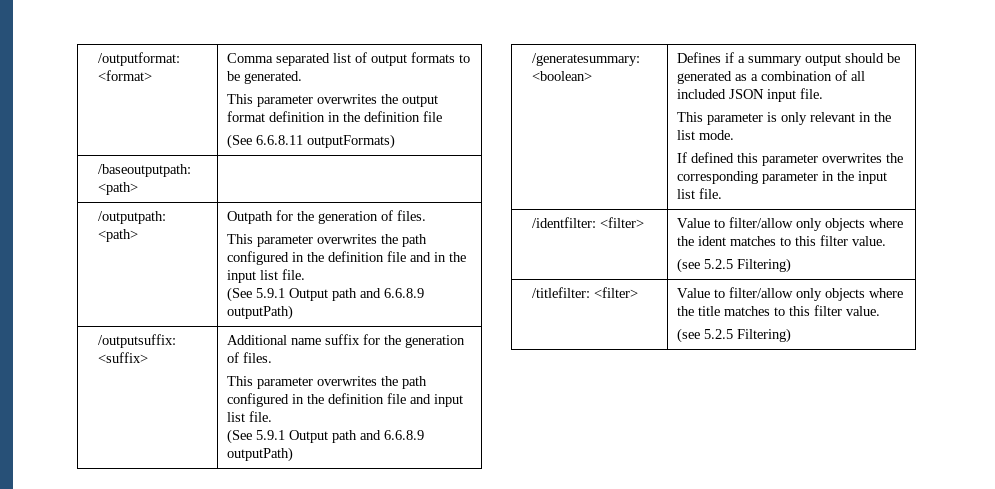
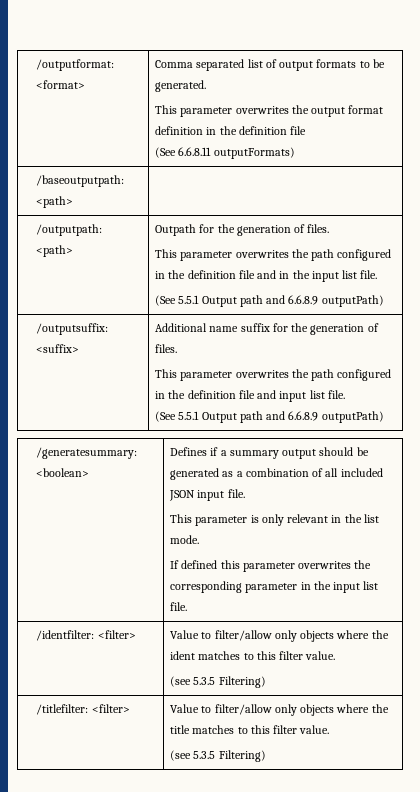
[256,288,286,298] 5.9.1 -> [178,295,200,304] 5.5.1
[256,430,286,440] 5.9.1 -> [178,411,200,420] 5.5.1
[704,259,734,269] 5.2.5 -> [193,677,216,685] 5.3.5
[704,329,734,339] 5.2.5 -> [193,751,216,759] 5.3.5

